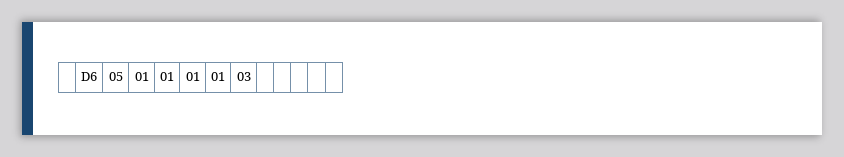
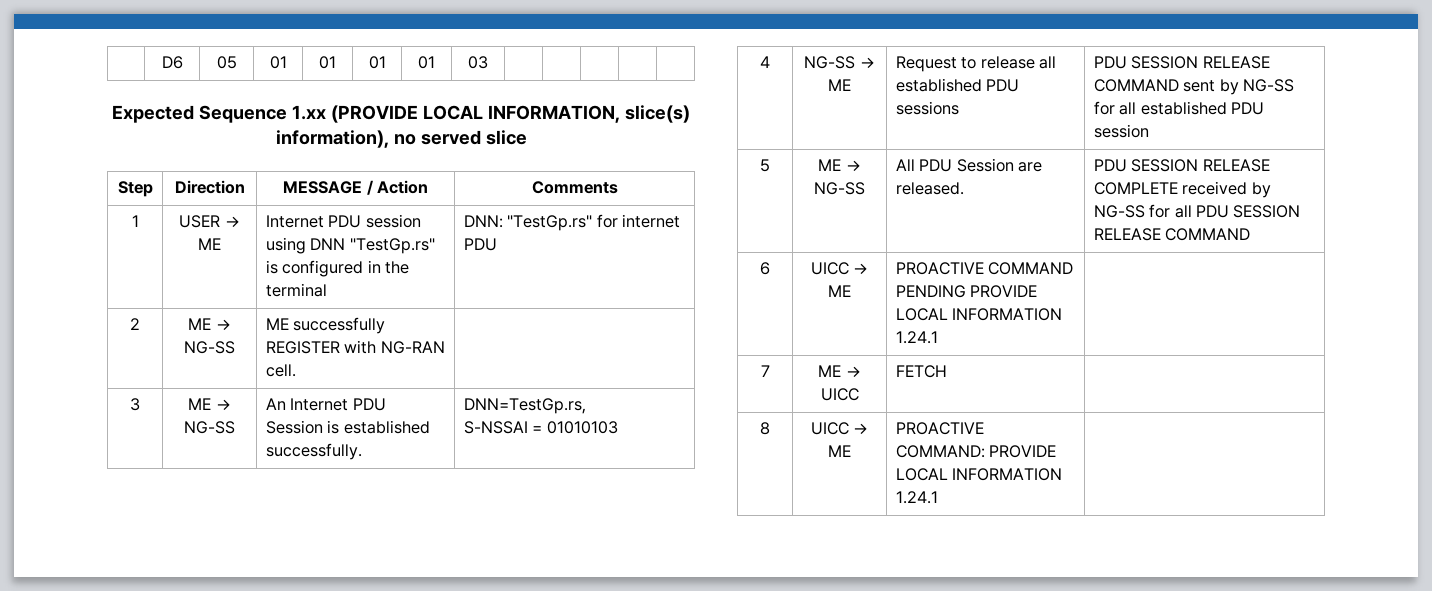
(251, 76) none -> [112,105,690,123] [275,130,527,148] [117,181,153,197] [174,180,245,194] [283,180,428,195] [531,181,618,194] [131,215,139,227] [179,215,240,228] [198,238,221,250] [265,214,421,228] [265,237,435,254] [265,260,409,277] [265,283,327,297] [463,214,680,231] [463,238,497,251] [130,318,140,330] [188,318,231,331] [184,341,235,354] [265,317,386,334] [265,340,445,354] [265,364,296,377] [130,398,140,411] [188,398,231,411] [184,421,235,434] [265,398,386,411] [265,420,430,434] [265,443,362,460] [463,398,586,414] [463,421,618,434] [760,56,770,68] [804,56,875,69] [828,79,851,91] [895,56,1056,72] [895,78,1020,92] [895,101,959,115] [1093,56,1270,69] [1093,79,1294,95] [1093,101,1264,115] [1093,124,1149,138] [760,159,770,172] [818,159,861,172] [814,182,865,195] [895,158,1042,172] [895,182,964,195] [1093,159,1270,172] [1093,181,1271,198] [1093,204,1301,218] [1093,228,1251,241] [760,262,770,275] [810,262,869,275] [828,285,851,297] [895,262,1074,275] [895,285,1038,298] [895,308,1063,321] [895,331,938,344] [760,365,770,377] [818,365,861,378] [820,388,859,401] [895,365,947,378] [760,422,770,435] [810,422,869,435] [828,445,851,457] [895,422,984,435] [895,445,1057,458] [895,468,1063,481] [895,491,938,504] // Expected Sequence 1.xx (PROVIDE LOCAL INFORMATION, slice(s) information), no served slice // Step | Direction | MESSAGE / Action | Comments // 1 | USER → ME | Internet PDU session using DNN "TestGp.rs" is configured in the terminal | DNN: "TestGp.rs" for internet PDU // 2 | ME → NG-SS | ME successfully REGISTER with NG-RAN cell. | // 3 | ME → NG-SS | An Internet PDU Session is established successfully. | DNN=TestGp.rs, // S-NSSAI = 01010103 // 4 | NG-SS → ME | Request to release all established PDU sessions | PDU SESSION RELEASE COMMAND sent by NG-SS for all established PDU session // 5 | ME → NG-SS | All PDU Session are released. | PDU SESSION RELEASE COMPLETE received by NG-SS for all PDU SESSION RELEASE COMMAND // 6 | UICC → ME | PROACTIVE COMMAND PENDING PROVIDE LOCAL INFORMATION 1.24.1 | // 7 | ME → UICC | FETCH | // 8 | UICC → ME | PROACTIVE COMMAND: PROVIDE LOCAL INFORMATION 1.24.1 |

